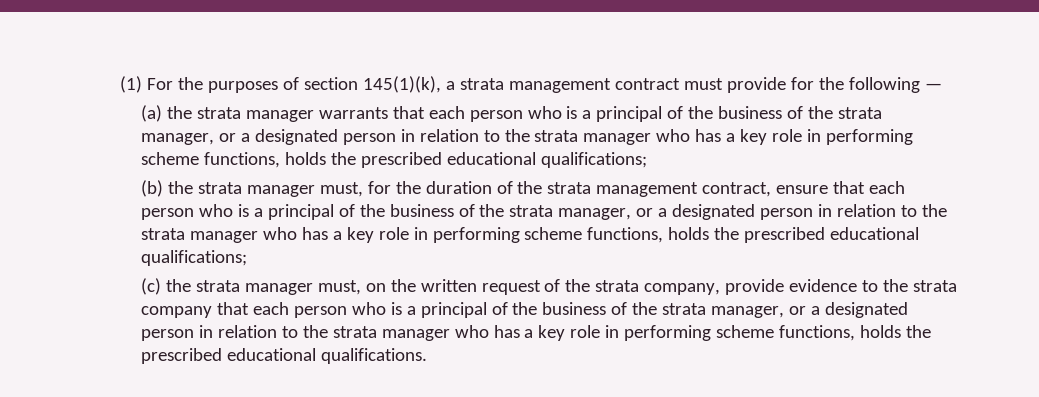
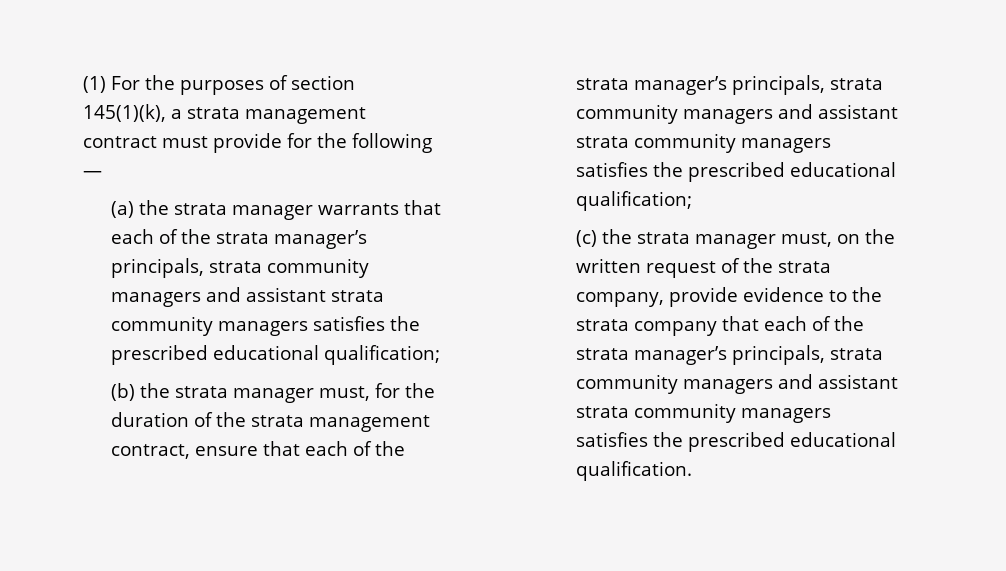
[469,106,883,122] [140,129,914,145] [140,152,647,168] person who is a principal of the business of the strata manager, or a designated person in relation to the strata manager who has a key role in performing scheme functions, holds the prescribed educational qualifications; -> [158,229,367,249] [110,258,369,278] [110,287,384,307] [110,316,420,336] [110,345,440,365] of the strata manager’s principals, strata community managers and assistant strata community managers satisfies the prescribed educational qualification;
[140,204,948,220] [140,227,920,243] [140,250,247,266] person who is a principal of the business of the strata manager, or a designated person in relation to the strata manager who has a key role in performing scheme functions, holds the prescribed educational qualifications; -> [352,441,405,456] [575,75,884,95] [575,104,898,124] [575,133,831,153] [575,162,896,182] [575,191,692,211] of the strata manager’s principals, strata community managers and assistant strata community managers satisfies the prescribed educational qualification;
[293,302,909,318] [140,325,932,341] [140,348,427,364] person who is a principal of the business of the strata manager, or a designated person in relation to the strata manager who has a key role in performing scheme functions, holds the prescribed educational qualifications. -> [811,316,864,331] [575,345,884,365] [575,374,898,394] [575,403,831,423] [575,432,896,452] [575,461,692,481] of the strata manager’s principals, strata community managers and assistant strata community managers satisfies the prescribed educational qualification.

